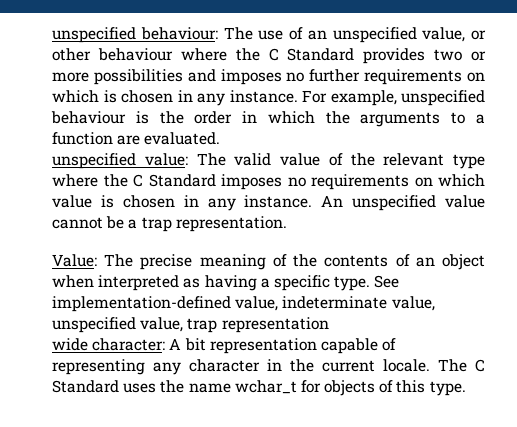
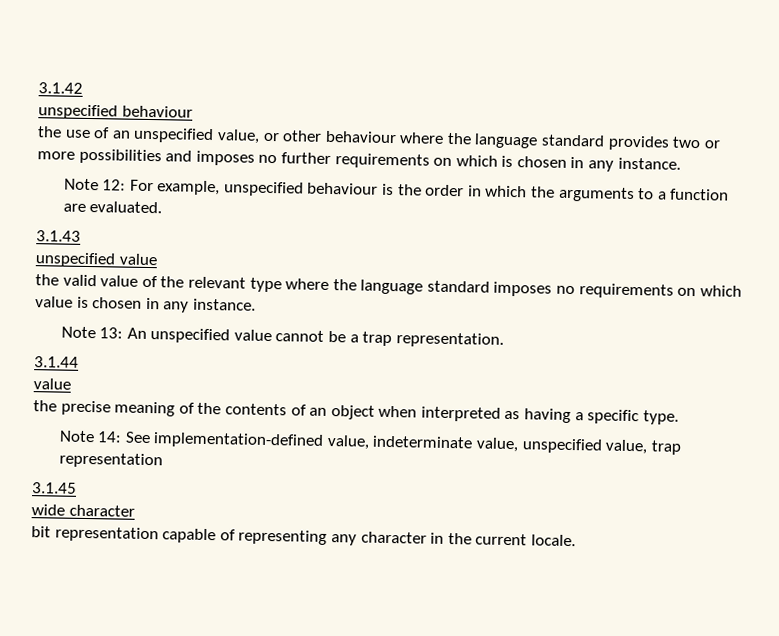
[52,27,253,43] unspecified behaviour: The -> [38,82,83,94] [38,104,193,120] [37,126,62,138] 3.1.42 // unspecified behaviour // the
[268,48,355,61] C Standard -> [474,133,606,149] language standard
(298, 96) none -> [63,178,127,191] // Note 12:
[52,153,226,169] // unspecified value: The -> [36,230,81,242] [35,252,158,268] [35,274,59,286] // 3.1.43 // unspecified value // the
[133,174,216,187] C Standard -> [360,279,490,295] language standard
(313, 201) none -> [60,326,124,339] // Note 13:
[52,254,134,267] Value: The -> [34,356,79,368] [33,378,71,390] [33,400,57,412] 3.1.44 // value // the
(371, 283) none -> [58,430,123,443] // Note 14:
(329, 325) none -> [32,482,77,494] // 3.1.45
[92,338,182,351] character: A -> [68,504,135,517] character //
[438,359,485,372] [52,380,466,396] The C Standard uses the name wchar_t for objects of this type. -> (576, 540) none

